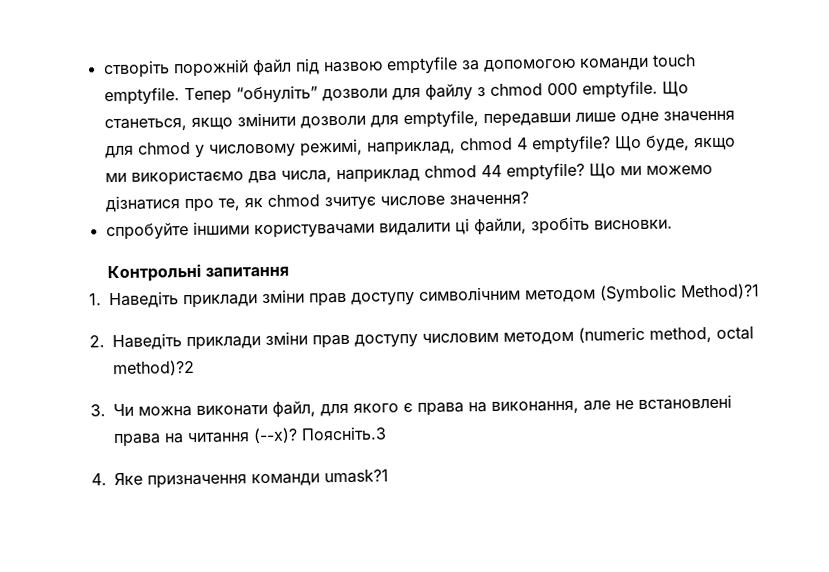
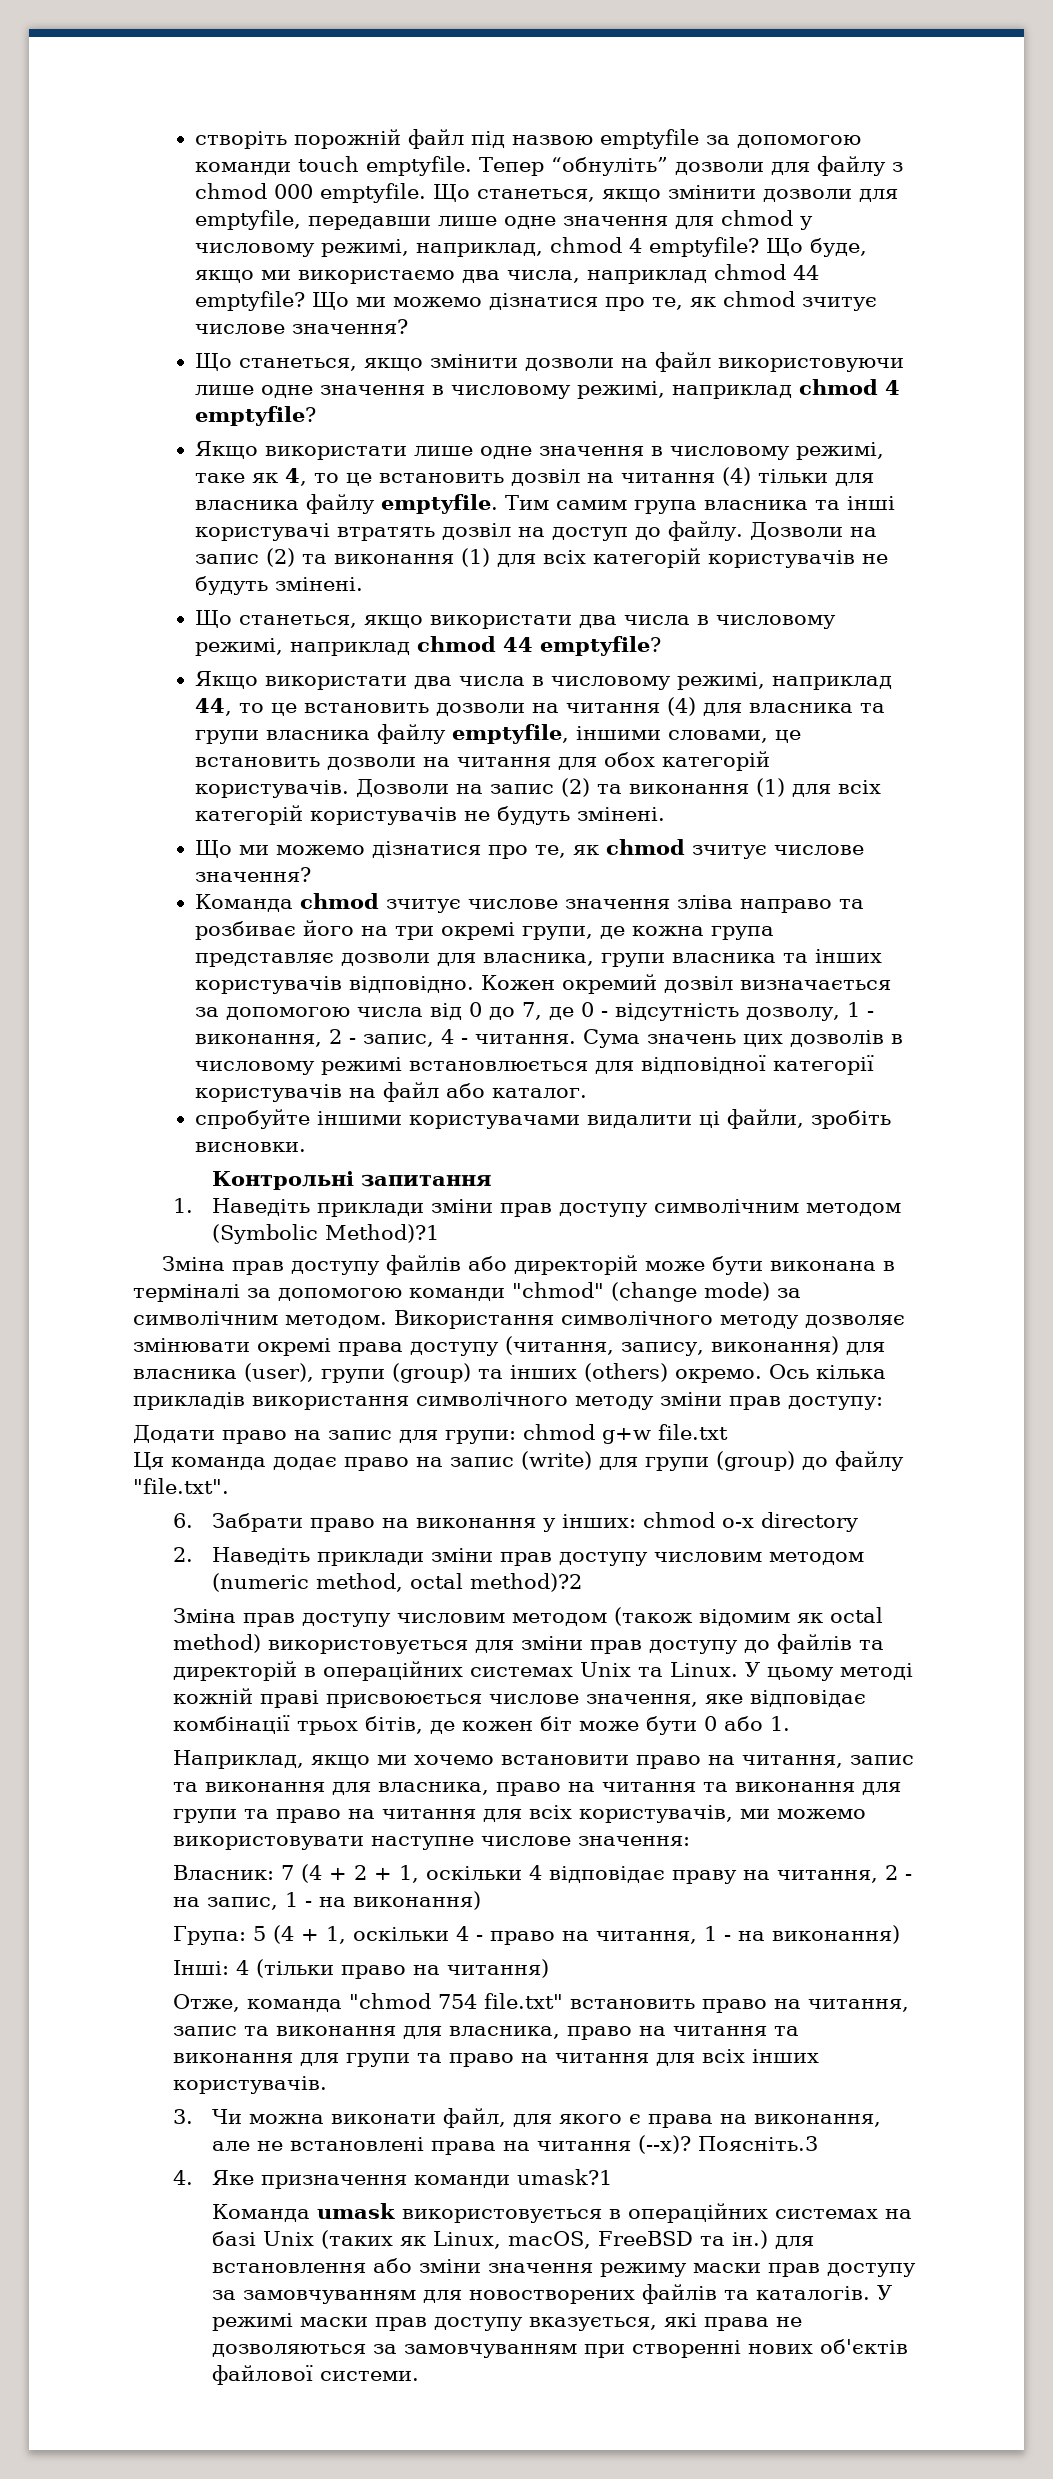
(529, 198) none -> [195,352,905,372] [195,379,901,399] [195,406,317,426] [195,441,885,460] [195,467,875,486] [195,494,896,514] [195,521,878,541] [195,548,889,568] [195,576,364,595] [195,610,837,629] [195,636,662,656] [195,671,893,690] [195,697,886,716] [195,724,802,744] [195,751,771,771] [195,778,882,798] [195,805,666,825] [195,839,865,859] [195,867,312,882] [195,893,865,913] [195,920,775,940] [195,949,883,967] [195,974,892,994] [195,1002,875,1021] [195,1029,904,1048] [195,1055,875,1075] [195,1082,588,1102] // Що станеться, якщо змінити дозволи на файл використовуючи лише одне значення в числовому режимі, наприклад chmod 4 emptyfile? // Якщо використати лише одне значення в числовому режимі, таке як 4, то це встановить дозвіл на читання (4) тільки для власника файлу emptyfile. Тим самим група власника та інші користувачі втратять дозвіл на доступ до файлу. Дозволи на запис (2) та виконання (1) для всіх категорій користувачів не будуть змінені. // Що станеться, якщо використати два числа в числовому режимі, наприклад chmod 44 emptyfile? // Якщо використати два числа в числовому режимі, наприклад 44, то це встановить дозволи на читання (4) для власника та групи власника файлу emptyfile, іншими словами, це встановить дозволи на читання для обох категорій користувачів. Дозволи на запис (2) та виконання (1) для всіх категорій користувачів не будуть змінені. // Що ми можемо дізнатися про те, як chmod зчитує числове значення? // Команда chmod зчитує числове значення зліва направо та розбиває його на три окремі групи, де кожна група представляє дозволи для власника, групи власника та інших користувачів відповідно. Кожен окремий дозвіл визначається за допомогою числа від 0 до 7, де 0 - відсутність дозволу, 1 - виконання, 2 - запис, 4 - читання. Сума значень цих дозволів в числовому режимі встановлюється для відповідної категорії користувачів на файл або каталог.
(760, 291) none -> [162,1255,896,1275] [133,1282,801,1302] [133,1310,905,1329] [133,1336,885,1356] [133,1363,886,1383] [133,1392,883,1410] [133,1424,728,1444] [133,1451,904,1471] [133,1478,229,1494] [172,1512,859,1532] // Зміна прав доступу файлів або директорій може бути виконана в терміналі за допомогою команди "chmod" (change mode) за символічним методом. Використання символічного методу дозволяє змінювати окремі права доступу (читання, запису, виконання) для власника (user), групи (group) та інших (others) окремо. Ось кілька прикладів використання символічного методу зміни прав доступу: // Додати право на запис для групи: chmod g+w file.txt // Ця команда додає право на запис (write) для групи (group) до файлу "file.txt". // 6. Забрати право на виконання у інших: chmod o-x directory
(195, 368) none -> [172,1607,883,1627] [172,1634,884,1654] [172,1661,913,1681] [172,1688,866,1708] [172,1715,790,1735] [172,1750,914,1769] [172,1782,901,1796] [172,1805,866,1823] [172,1836,690,1850] [172,1864,912,1884] [172,1891,481,1910] [172,1925,900,1945] [172,1959,549,1979] [172,1993,909,2013] [172,2026,799,2040] [172,2049,819,2067] [172,2076,327,2094] // Зміна прав доступу числовим методом (також відомим як octal method) використовується для зміни прав доступу до файлів та директорій в операційних системах Unix та Linux. У цьому методі кожній праві присвоюється числове значення, яке відповідає комбінації трьох бітів, де кожен біт може бути 0 або 1. // Наприклад, якщо ми хочемо встановити право на читання, запис та виконання для власника, право на читання та виконання для групи та право на читання для всіх користувачів, ми можемо використовувати наступне числове значення: // Власник: 7 (4 + 2 + 1, оскільки 4 відповідає праву на читання, 2 - на запис, 1 - на виконання) // Група: 5 (4 + 1, оскільки 4 - право на читання, 1 - на виконання) // Інші: 4 (тільки право на читання) // Отже, команда "chmod 754 file.txt" встановить право на читання, запис та виконання для власника, право на читання та виконання для групи та право на читання для всіх інших користувачів.
(389, 476) none -> [212,2203,913,2223] [212,2230,815,2249] [212,2258,917,2277] [212,2284,893,2304] [212,2313,803,2331] [212,2339,909,2358] [212,2365,420,2385] // Команда umask використовується в операційних системах на базі Unix (таких як Linux, macOS, FreeBSD та ін.) для встановлення або зміни значення режиму маски прав доступу за замовчуванням для новостворених файлів та каталогів. У режимі маски прав доступу вказується, які права не дозволяються за замовчуванням при створенні нових об'єктів файлової системи.

